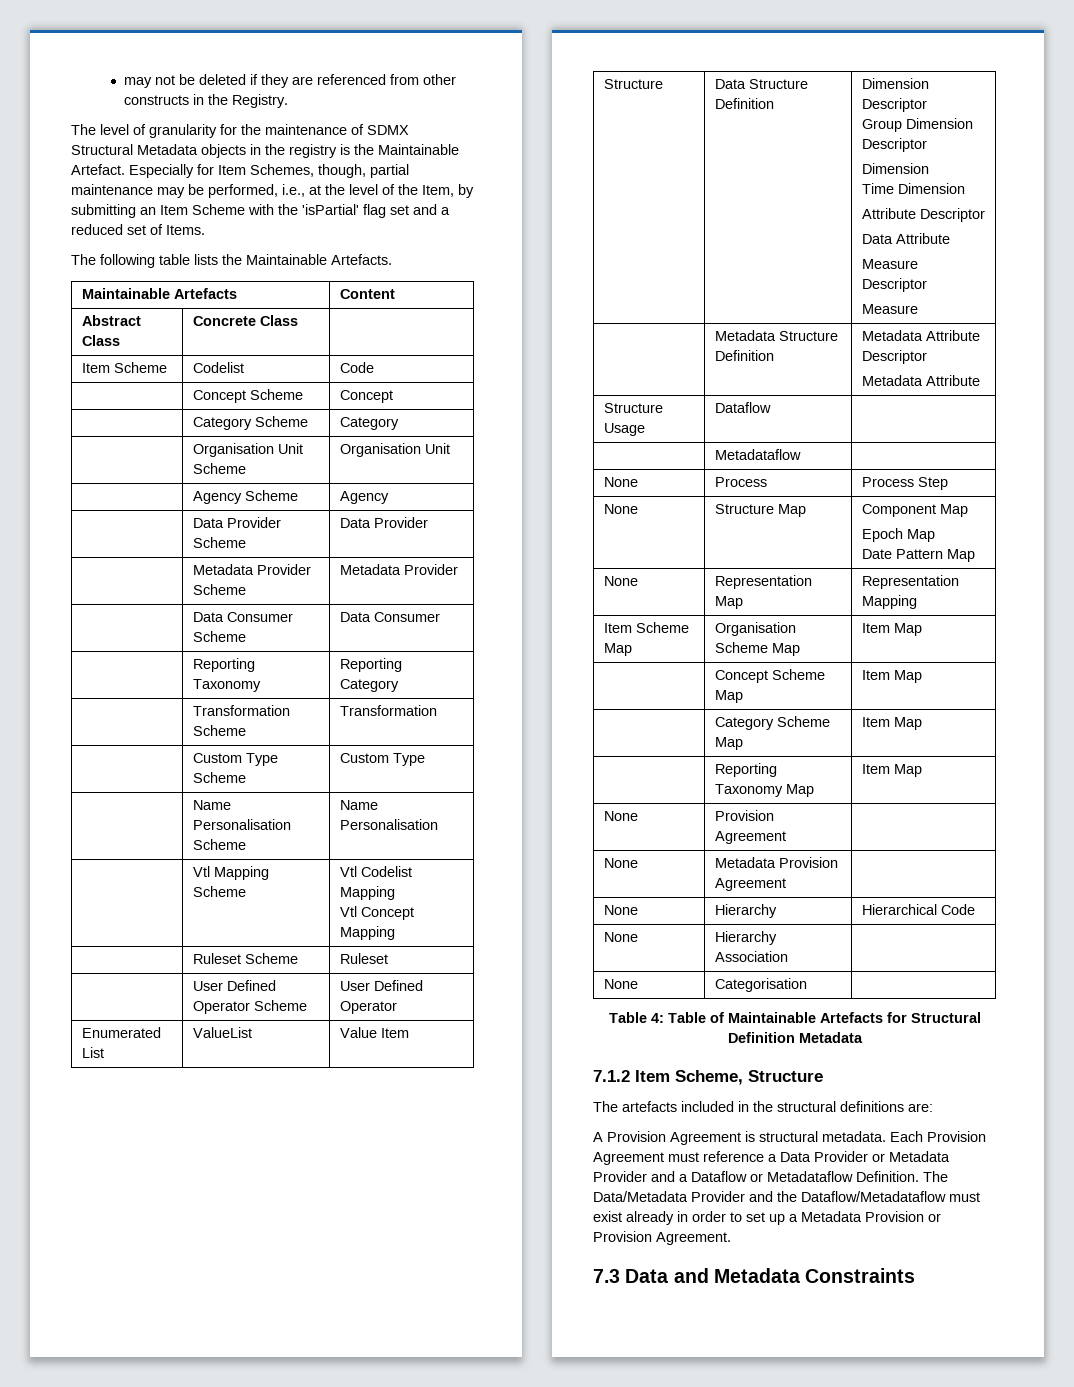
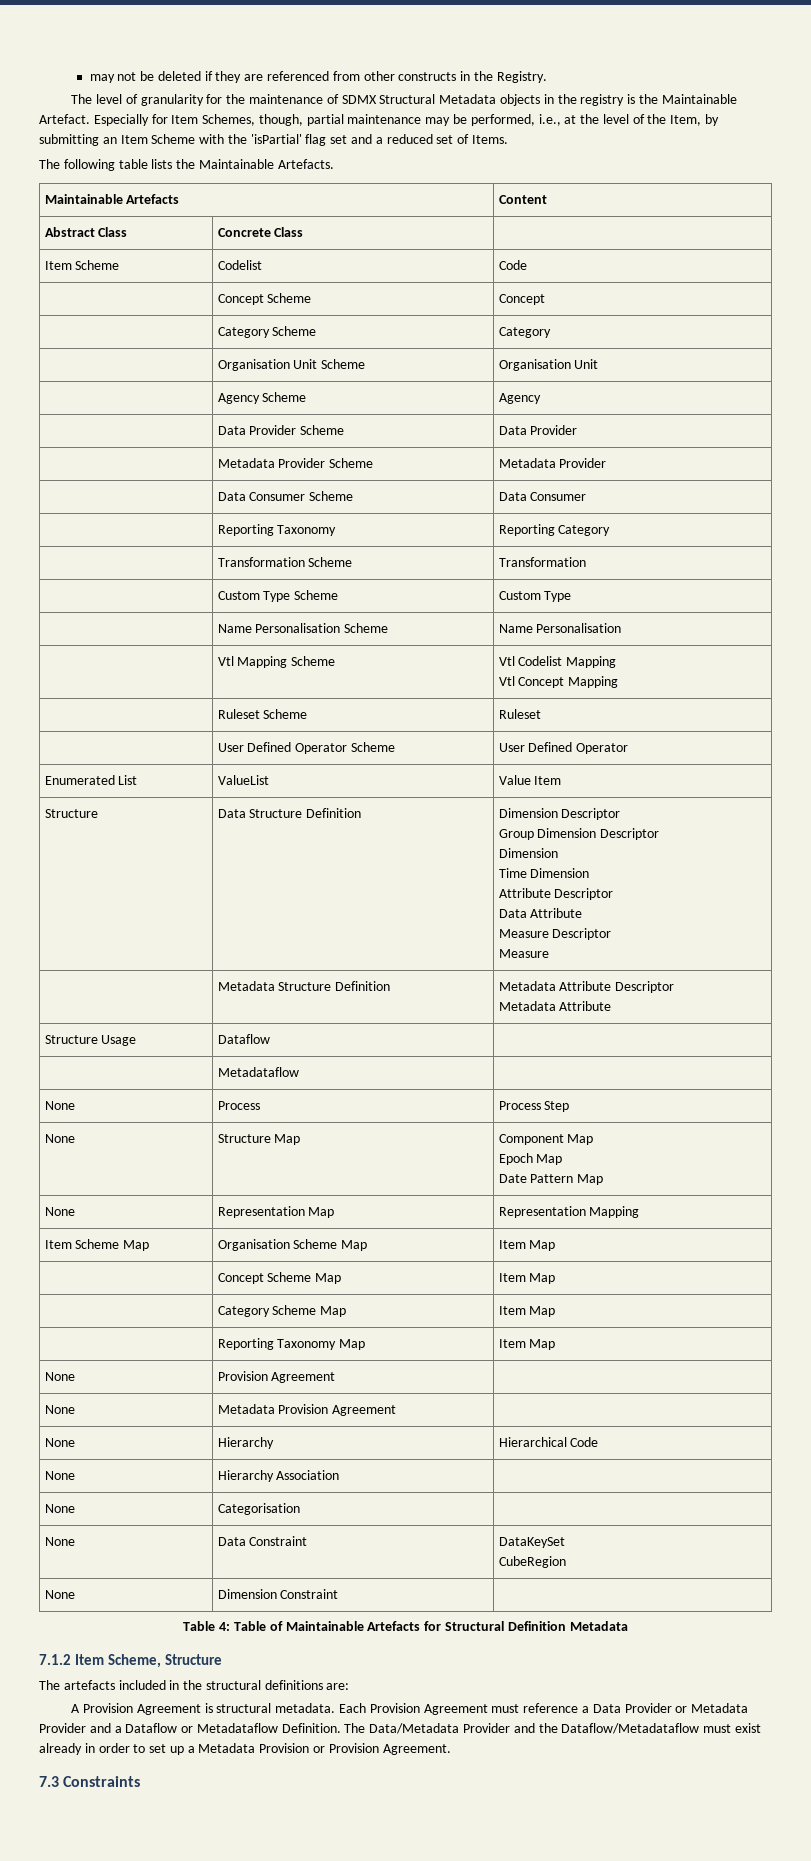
(807, 985) none -> [44,1537,75,1546] [217,1536,308,1546] [498,1537,565,1548] [498,1556,566,1568] [44,1590,75,1599] [217,1589,339,1599] // None | Data Constraint | DataKeySet // CubeRegion // None | Dimension Constraint |
[625,1268,800,1283] Data and Metadata -> (59, 1781) none

